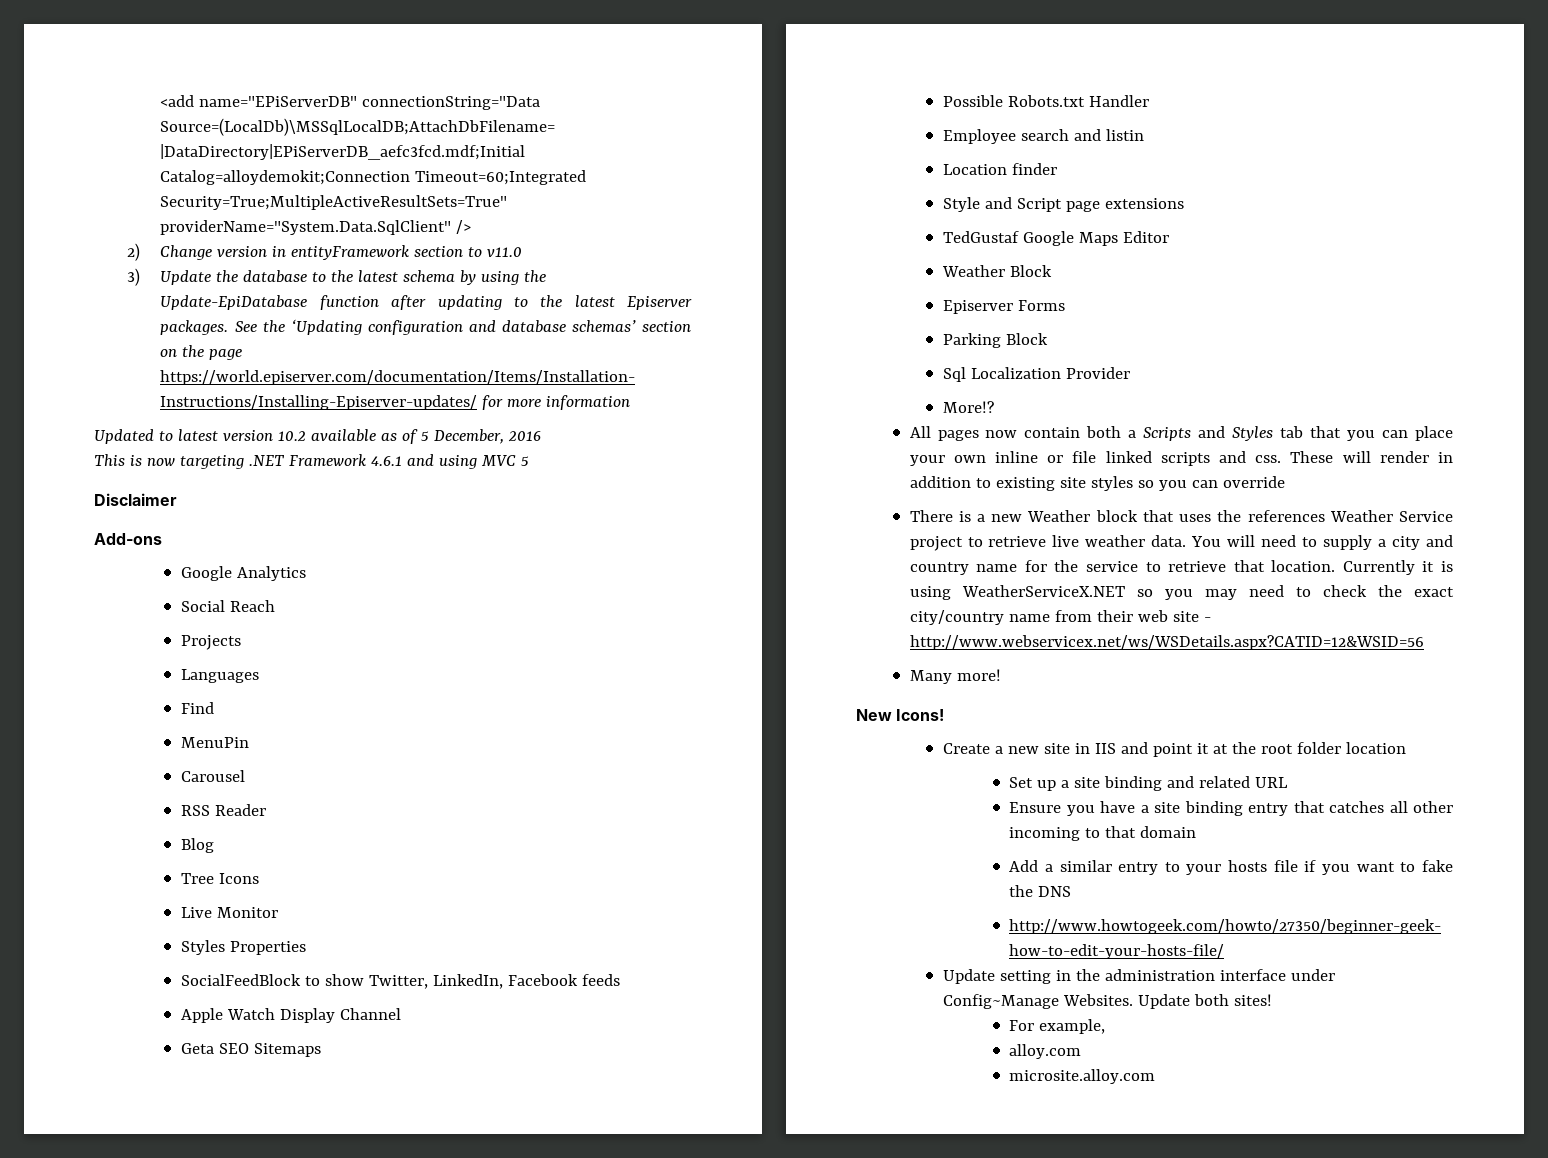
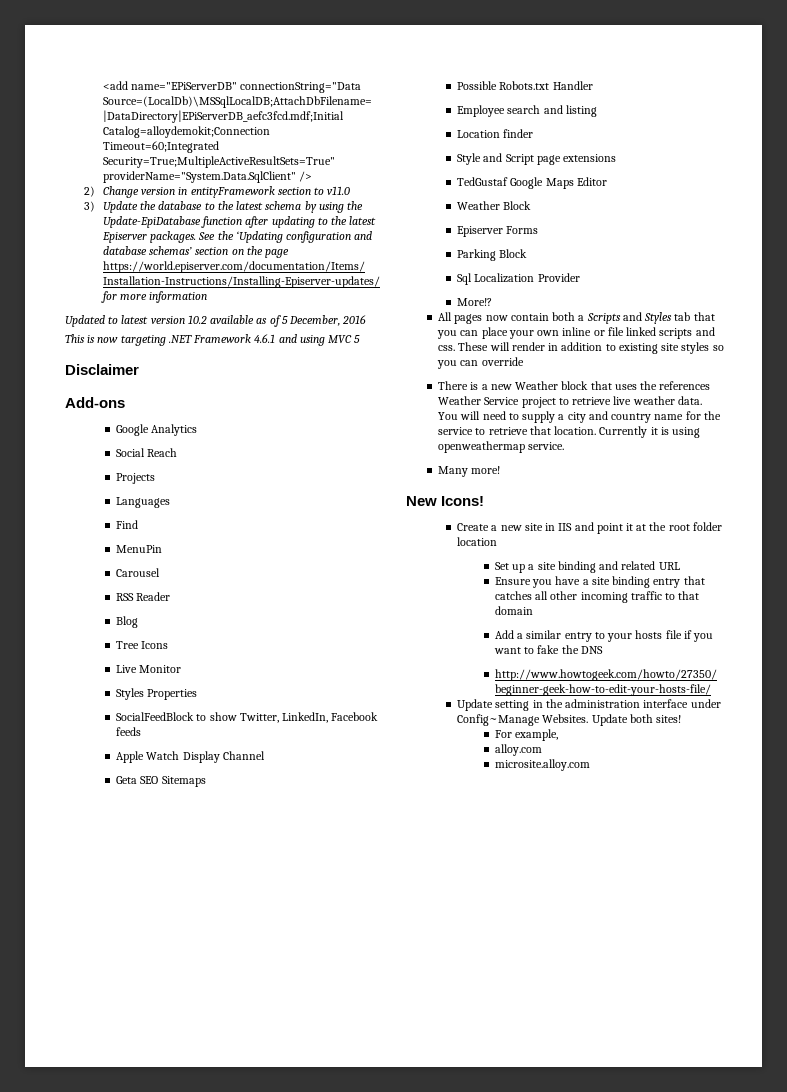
[1105,129,1144,141] listin -> [565,105,597,117] listing
[961,585,1454,600] [909,610,1211,625] [909,635,1424,650] WeatherServiceX.NET so you may need to check the exact city/country name from their web site - http://www.webservicex.net/ws/WSDetails.aspx?CATID=12&WSID=56 -> [438,441,565,453] openweathermap service.
(1081, 834) none -> [630,591,662,600] traffic

